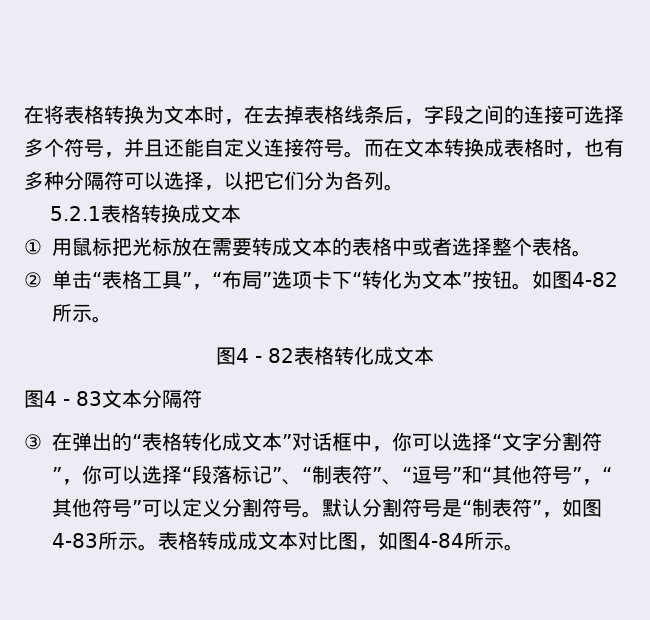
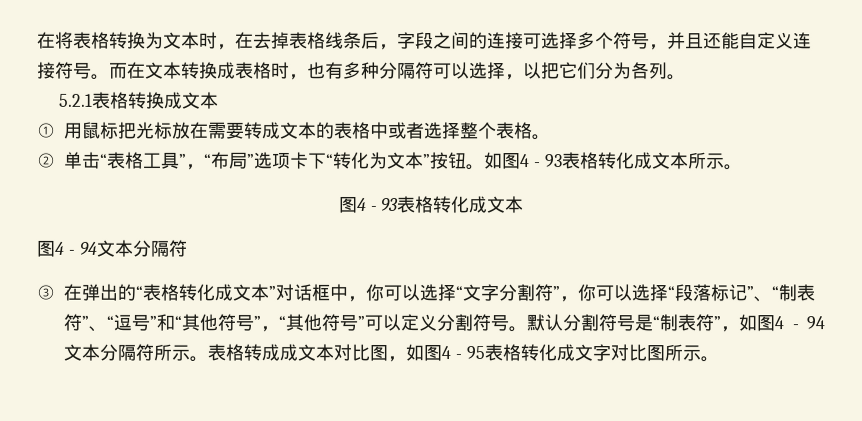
[572,272,618,287] 4-82 -> [520,152,689,170] 4 - 93表格转化成文本
[268,348,294,363] 82 -> [380,197,400,211] 93
[76,391,102,406] 83 -> [78,241,97,255] 94
[52,533,98,548] 4-83 -> [774,316,825,330] [63,343,154,361] 4 - 94文本分隔符
[418,533,464,548] 4-84 -> [441,344,665,362] 4 - 95表格转化成文字对比图

